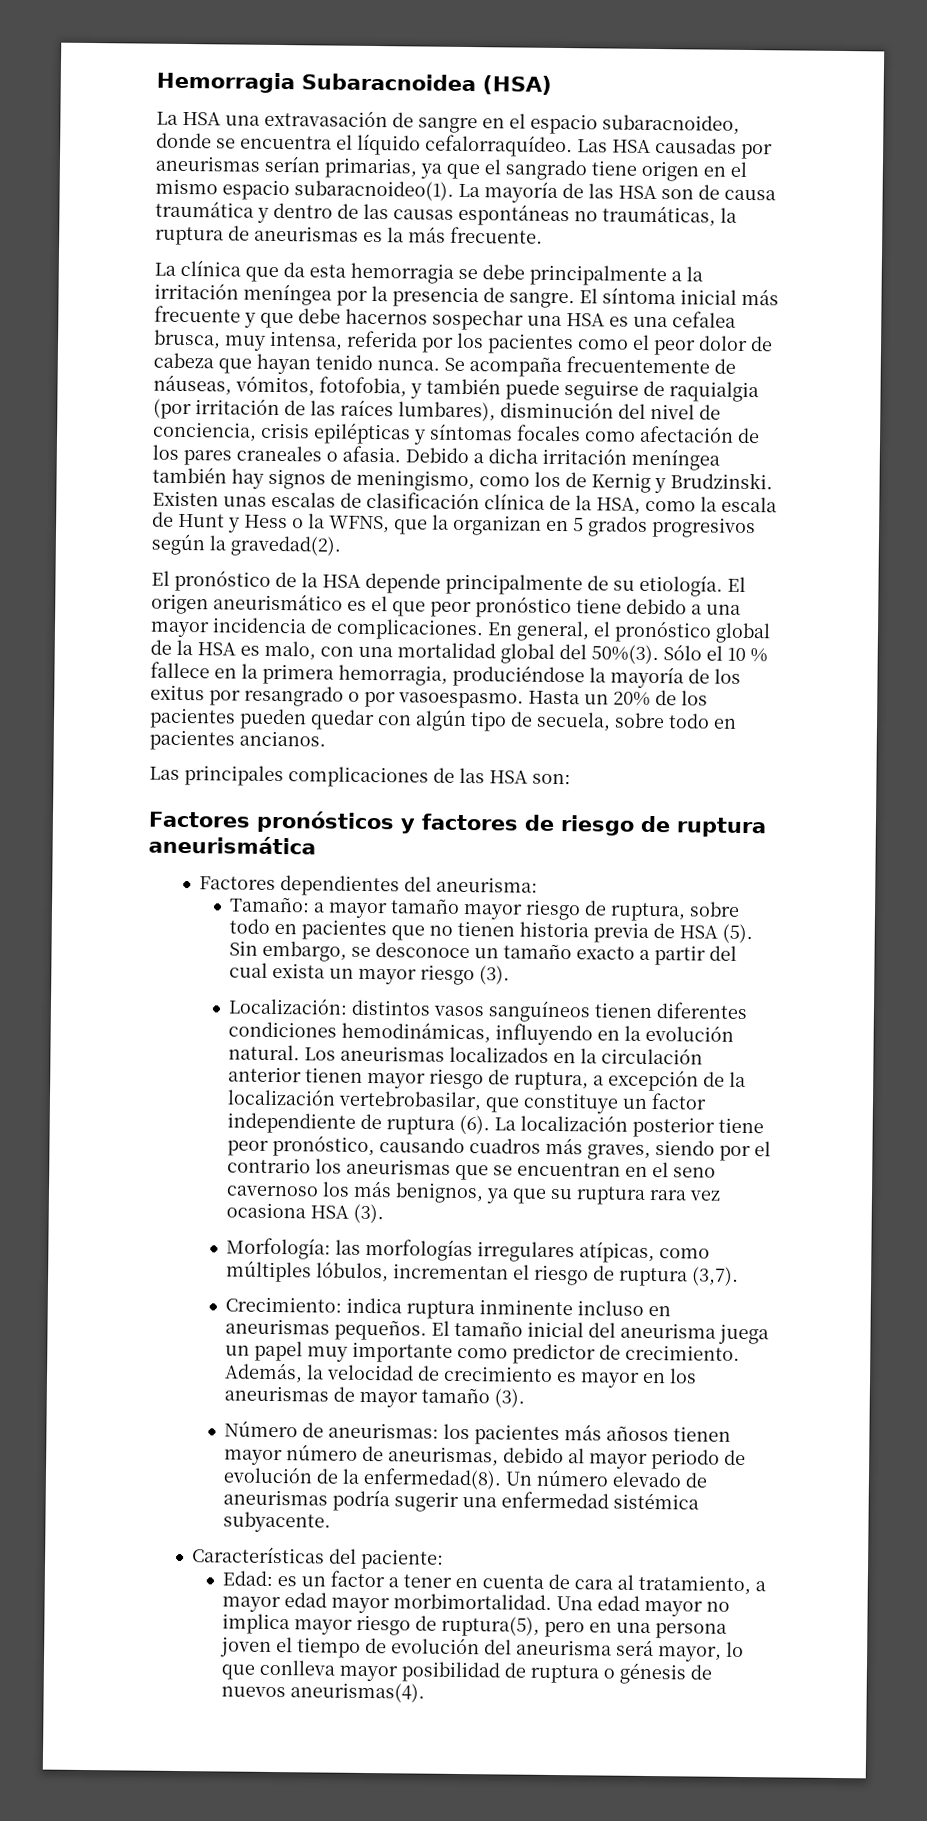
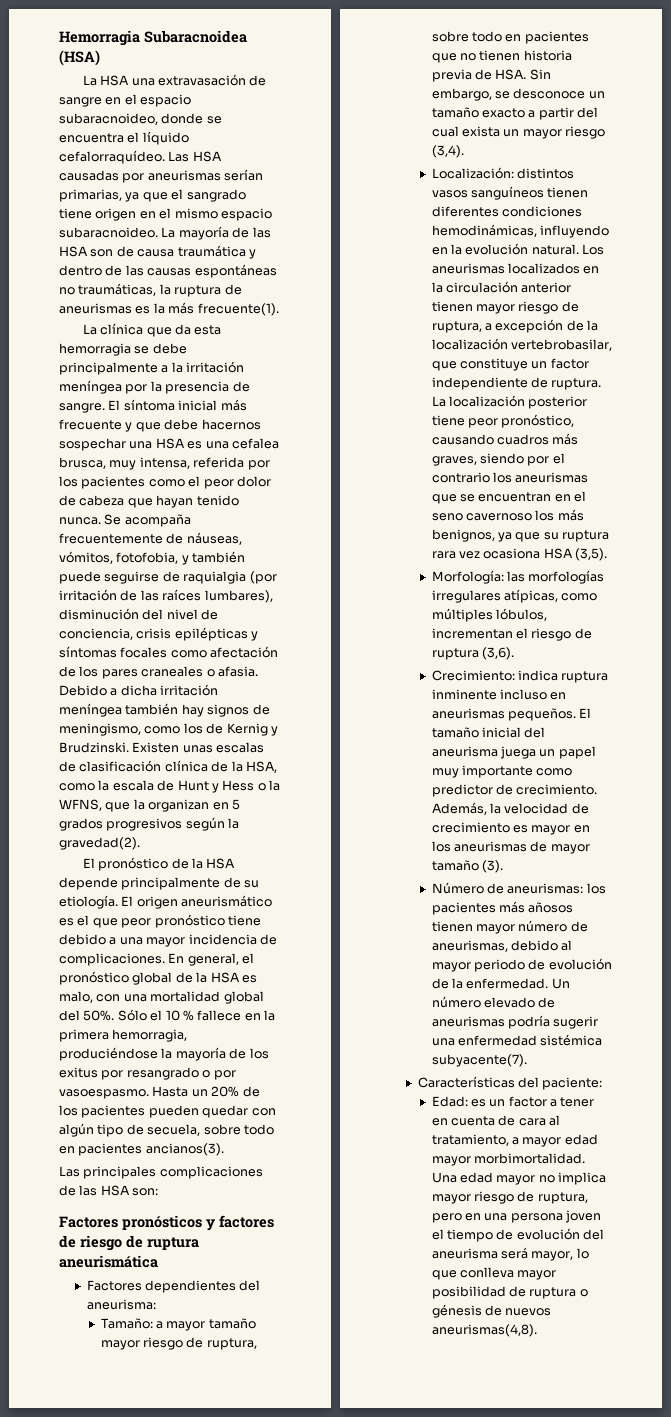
[294,180,454,201] subaracnoideo(1). -> [59,227,158,238] subaracnoideo.
[450,226,543,244] frecuente. -> [197,303,279,316] frecuente(1).
[591,644,659,665] 50%(3). -> [83,1010,115,1021] 50%.
[239,730,326,747] ancianos. -> [145,1143,224,1156] ancianos(3).
[679,923,754,944] HSA (5). -> [495,69,527,80] HSA.
[479,965,511,985] (3). -> [431,145,464,158] (3,4).
[386,1114,491,1135] ruptura (6). -> [551,378,602,390] ruptura.
[353,1203,385,1224] (3). -> [575,548,608,561] (3,5).
[692,1266,740,1286] (3,7). -> [481,647,514,660] (3,6).
[363,1467,503,1490] enfermedad(8). -> [466,978,549,989] enfermedad.
[223,1511,332,1533] subyacente. -> [431,1054,527,1067] subyacente(7).
[441,1615,541,1637] ruptura(5), -> [537,1192,588,1204] ruptura,
[290,1682,426,1703] aneurismas(4). -> [431,1324,537,1337] aneurismas(4,8).

